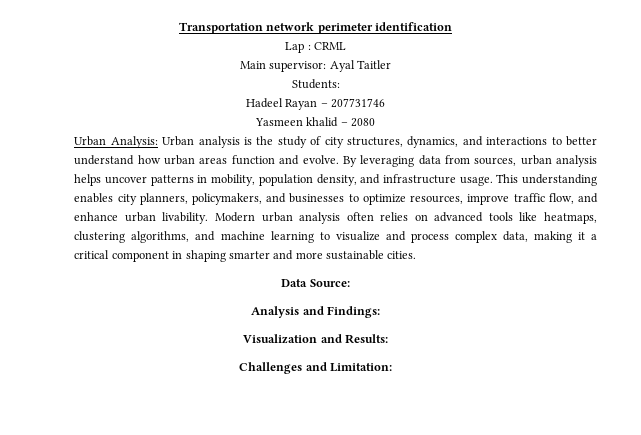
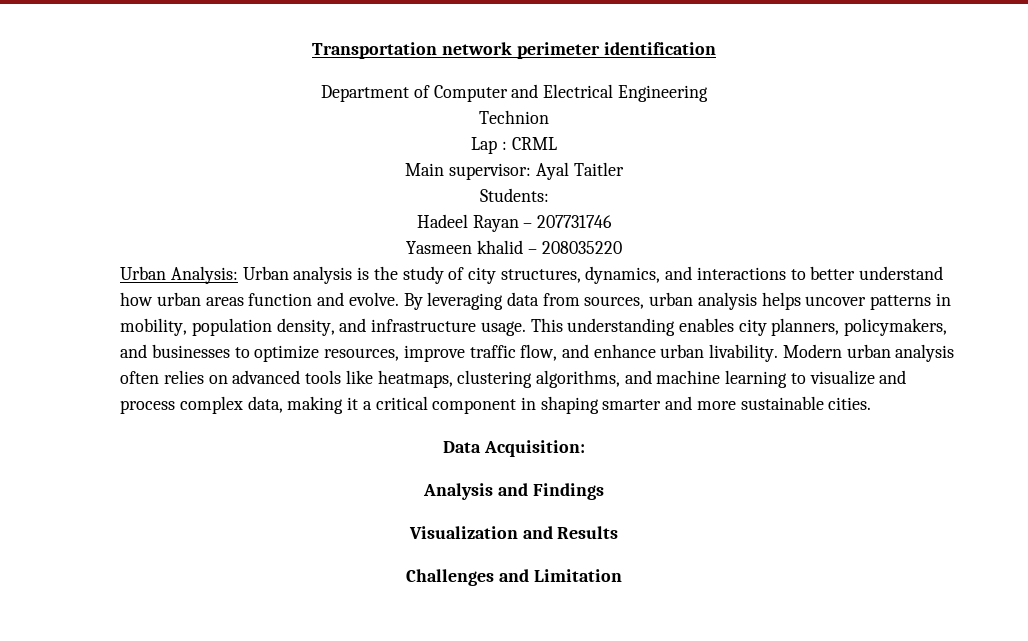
(453, 26) none -> [321,84,708,102] [479,110,549,124] // Department of Computer and Electrical Engineering // Technion
[351,118,376,127] 2080 -> [541,241,622,254] 208035220
[309,279,350,287] Source: -> [483,440,585,457] Acquisition:
[326,306,380,318] Findings: -> [532,483,604,500] Findings
[344,334,388,344] Results: -> [557,526,619,539] Results
[329,363,392,372] Limitation: -> [533,569,622,582] Limitation

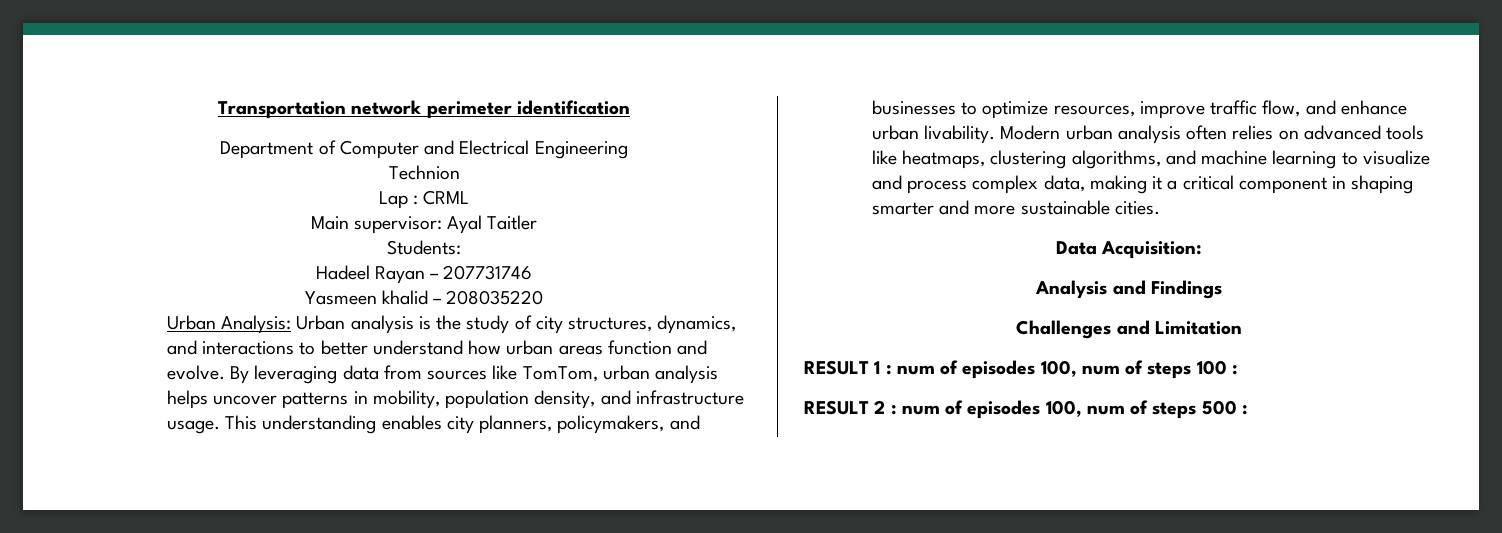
[584,296,645,309] sources, -> [427,365,598,382] sources like TomTom,
[408,526,619,539] // Visualization and Results -> (1222, 289) none
(622, 575) none -> [804,360,1238,379] [804,400,1248,419] // RESULT 1 : num of episodes 100, num of steps 100 : // RESULT 2 : num of episodes 100, num of steps 500 :

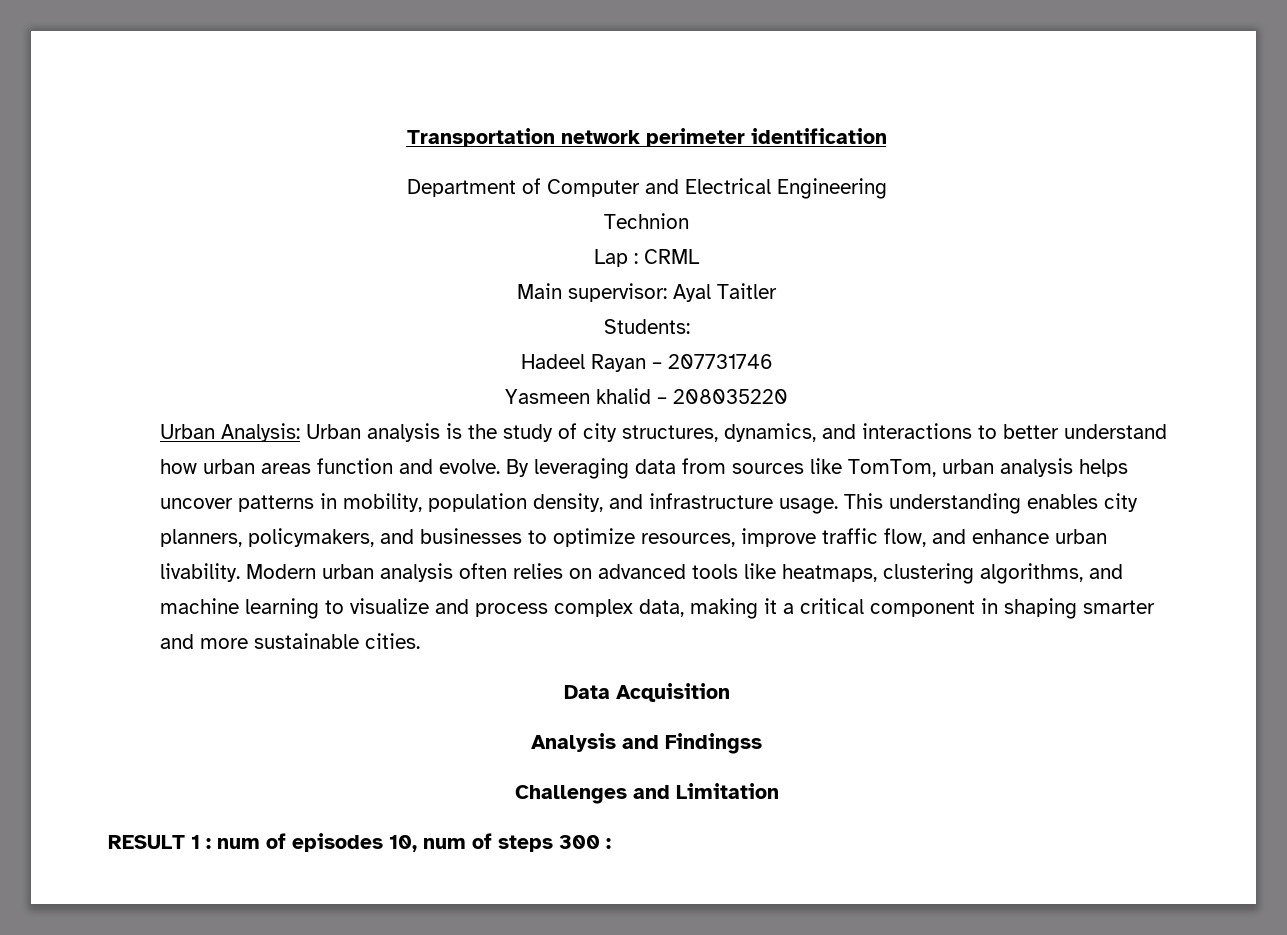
[1101,241,1203,259] Acquisition: -> [615,683,730,702] Acquisition
[1150,280,1222,299] Findings -> [665,733,762,754] Findingss
[1040,360,1238,379] [804,400,1248,419] 100, num of steps 100 : // RESULT 2 : num of episodes 100, num of steps 500 : -> [389,833,611,852] 10, num of steps 300 :

